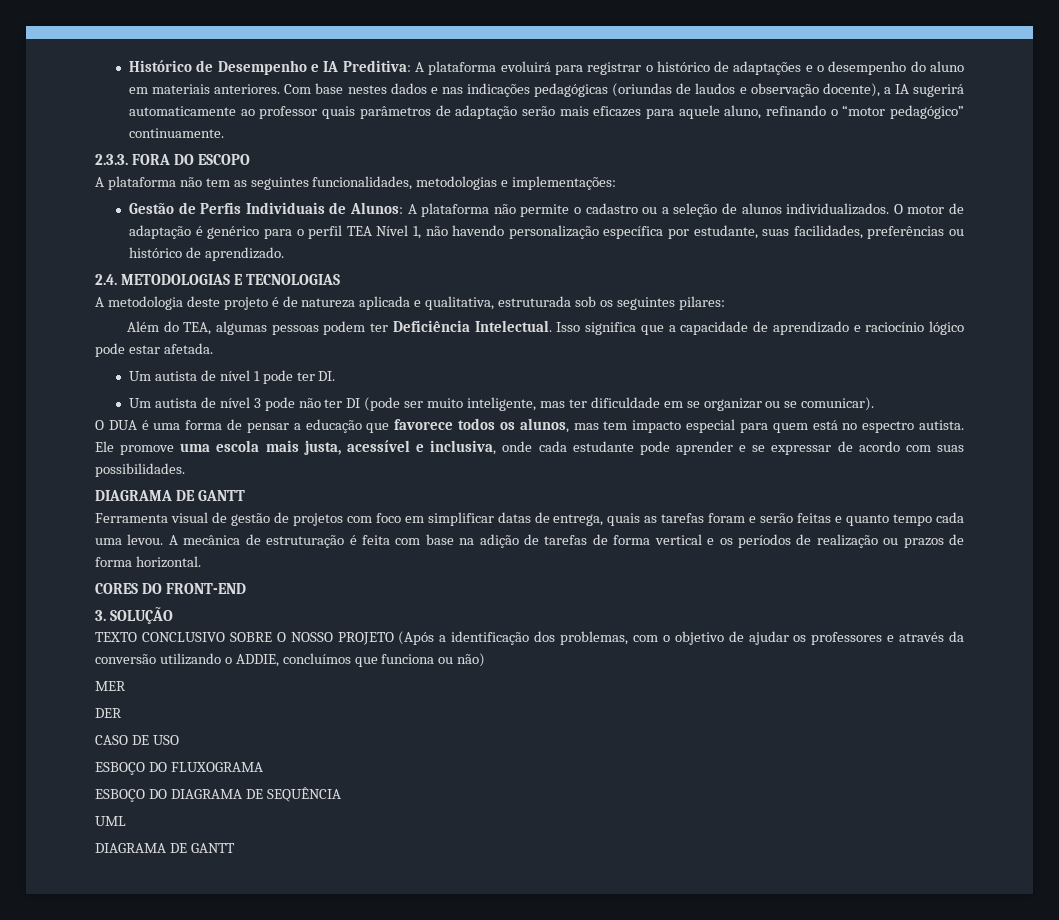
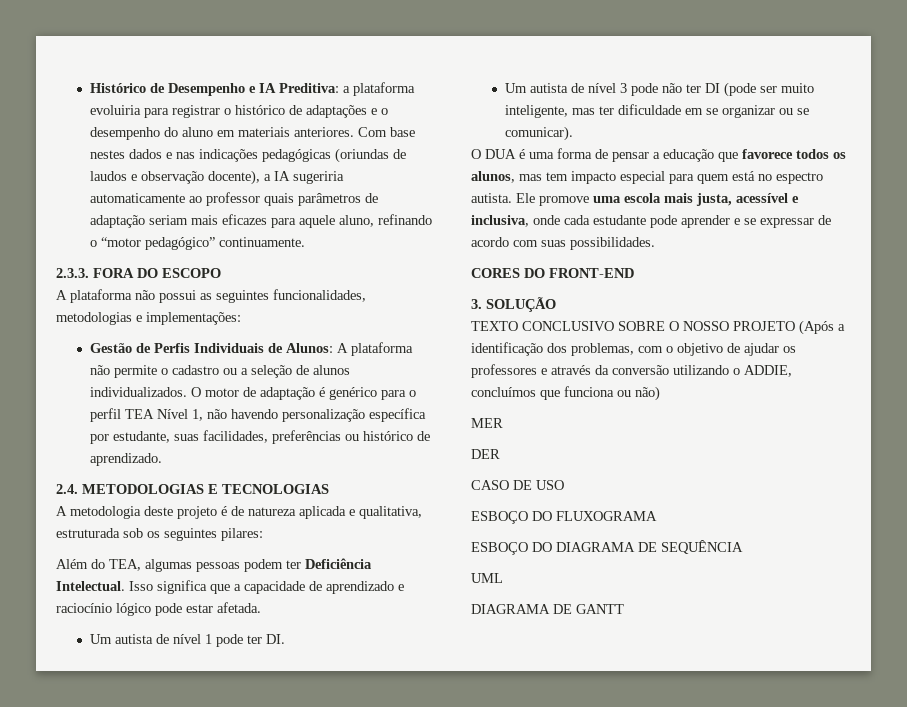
[414,61,551,75] A plataforma evoluirá -> [343,82,416,96] [90,105,142,115] a plataforma evoluiria
[912,84,964,97] sugerirá -> [293,171,345,184] sugeriria
[521,106,555,116] serão -> [149,215,189,225] seriam
[205,178,230,187] tem -> [159,290,196,303] possui
[95,490,245,501] [95,512,964,526] [95,534,964,548] [95,556,201,568] // DIAGRAMA DE GANTT // Ferramenta visual de gestão de projetos com foco em simplificar datas de entrega, quais as tarefas foram e serão feitas e quanto tempo cada uma levou. A mecânica de estruturação é feita com base na adição de tarefas de forma vertical e os períodos de realização ou prazos de forma horizontal. -> (655, 243) none

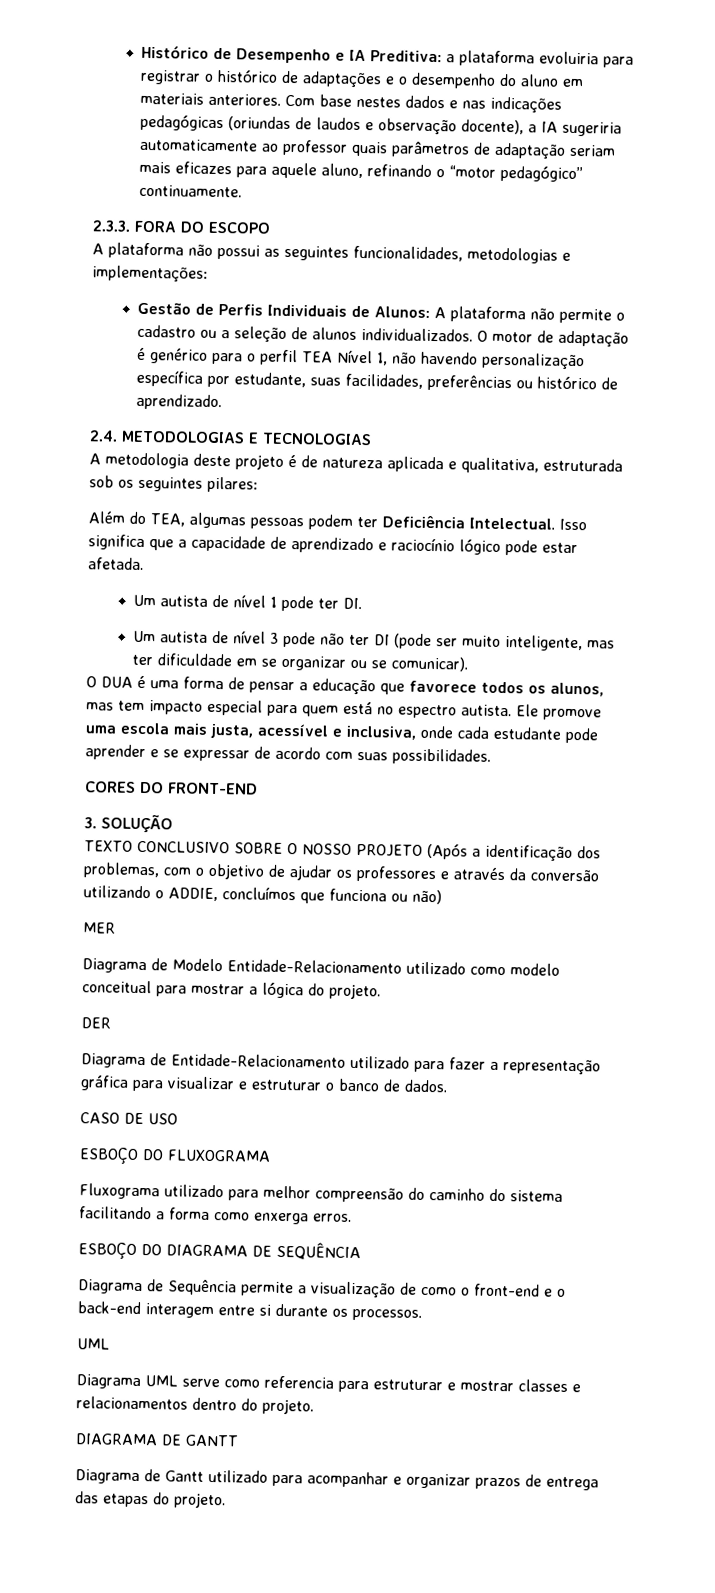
[471,449,500,459] DER -> [82,958,560,976] [82,980,381,1000] [81,1017,111,1029] [81,1053,601,1076] [80,1075,448,1093] Diagrama de Modelo Entidade-Relacionamento utilizado como modelo conceitual para mostrar a lógica do projeto. // DER // Diagrama de Entidade-Relacionamento utilizado para fazer a representação gráfica para visualizar e estruturar o banco de dados.
(657, 516) none -> [79,1183,563,1203] [79,1206,352,1225] // Fluxograma utilizado para melhor compreensão do caminho do sistema facilitando a forma como enxerga erros.
[471,573,503,583] [471,604,624,614] UML // DIAGRAMA DE GANTT -> [78,1279,566,1299] [77,1301,422,1321] [77,1338,110,1350] [76,1374,581,1393] [76,1396,314,1415] [75,1433,239,1447] [75,1469,599,1491] [75,1491,226,1509] Diagrama de Sequência permite a visualização de como o front-end e o back-end interagem entre si durante os processos. // UML // Diagrama UML serve como referencia para estruturar e mostrar classes e relacionamentos dentro do projeto. // DIAGRAMA DE GANTT // Diagrama de Gantt utilizado para acompanhar e organizar prazos de entrega das etapas do projeto.

